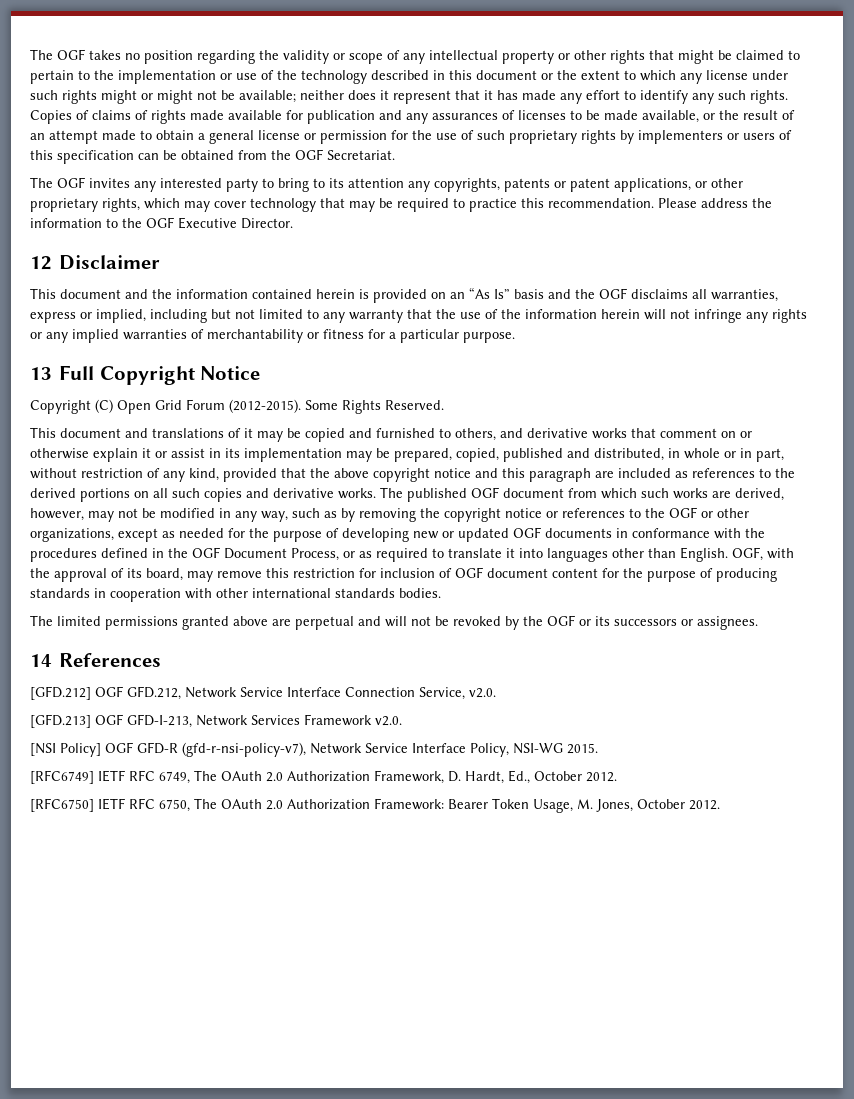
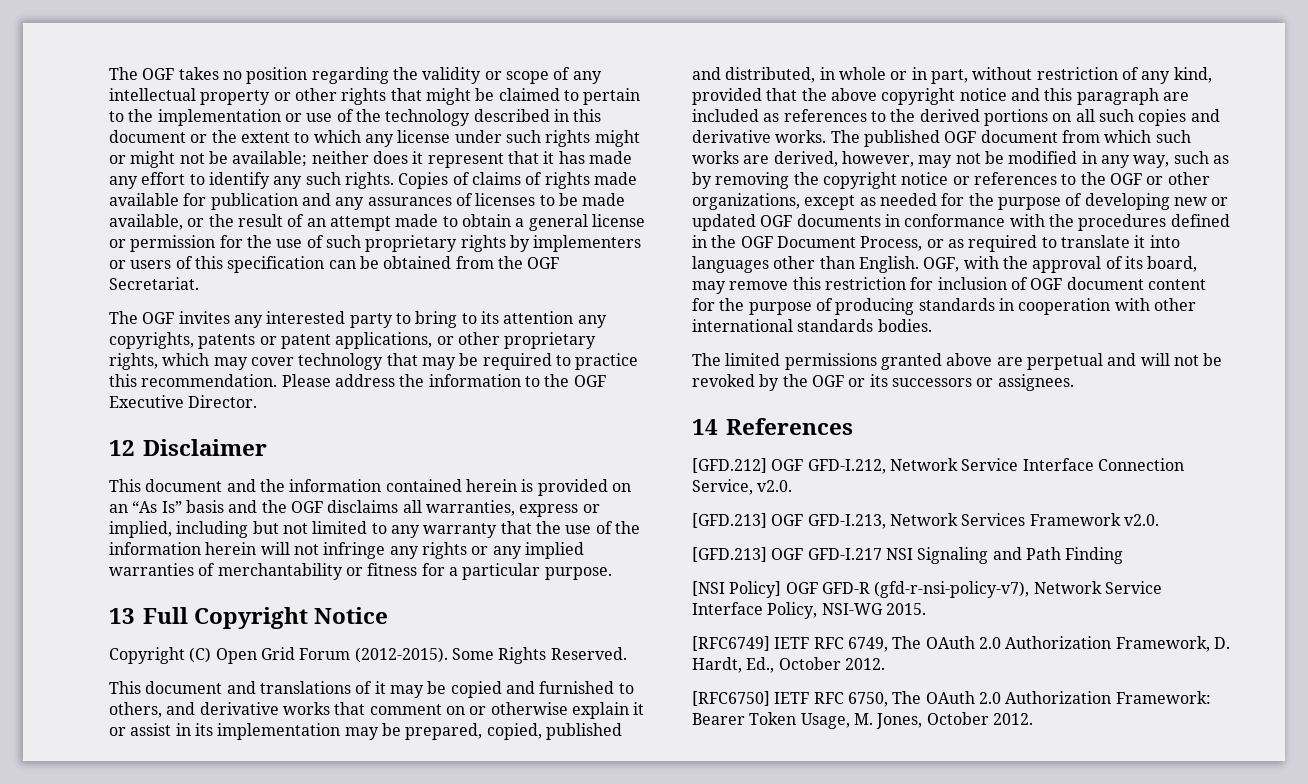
[127,686,181,700] GFD.212, -> [807,459,886,474] GFD-I.212,
[127,714,192,728] GFD-I-213, -> [807,514,886,529] GFD-I.213,
(402, 721) none -> [692,547,1124,564] // [GFD.213] OGF GFD-I.217 NSI Signaling and Path Finding

